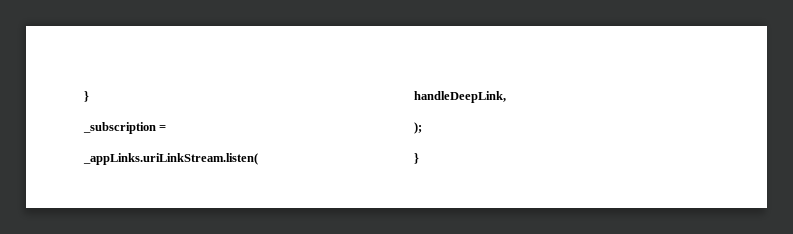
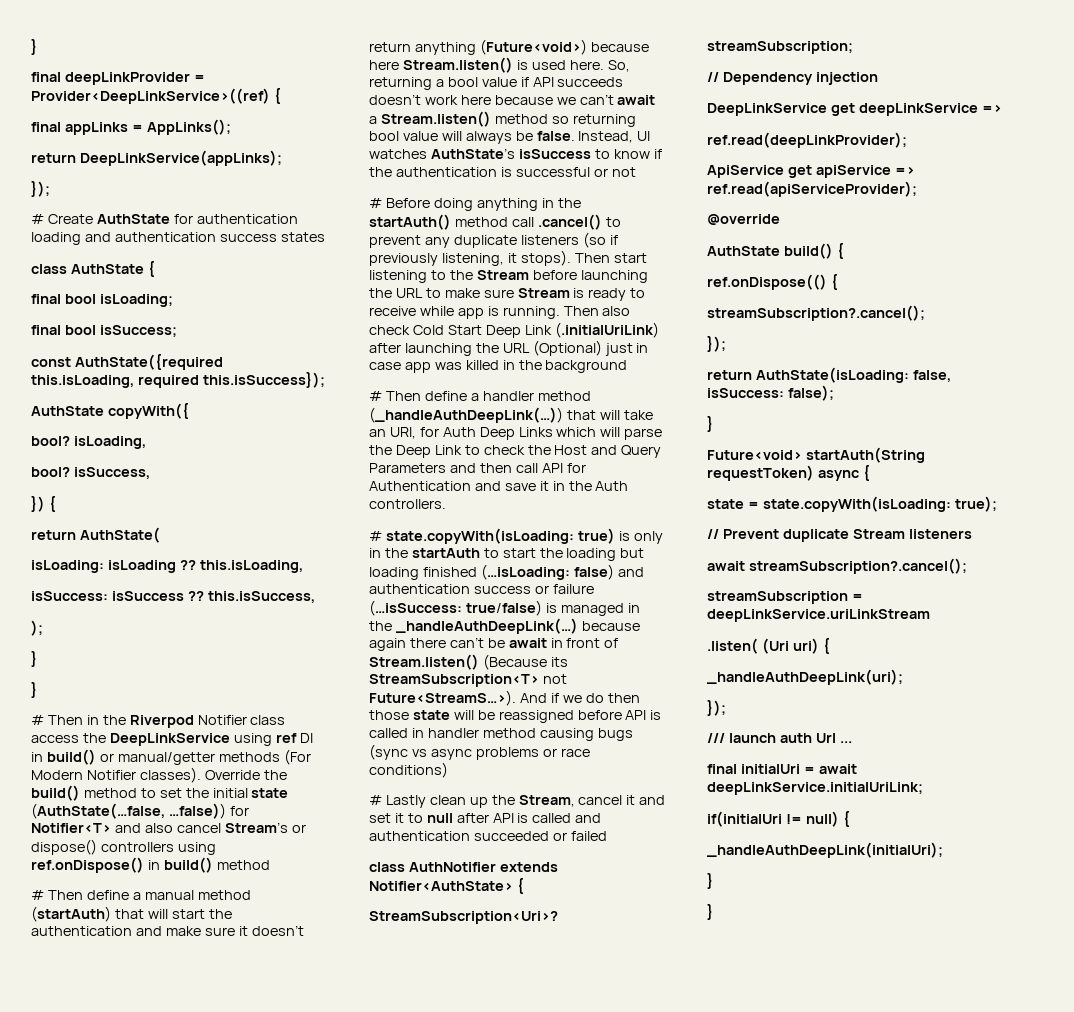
[84,91,89,102] [83,122,167,134] [83,153,258,165] [414,91,506,103] [414,122,422,134] } // _subscription = // _appLinks.uriLinkStream.listen( // handleDeepLink, // ); -> [31,39,38,55] [31,72,205,85] [31,88,281,104] [31,119,231,135] [31,150,282,166] [31,181,50,197] [31,214,298,224] [31,232,325,245] [31,261,155,277] [31,294,173,307] [31,325,177,337] [31,354,223,370] [31,372,325,388] [31,403,189,419] [31,436,146,449] [31,467,150,479] [31,496,56,512] [31,527,160,543] [31,560,303,573] [31,591,315,603] [31,620,43,636] [31,651,38,667] [31,682,38,698] [31,715,286,728] [31,733,313,746] [31,749,311,765] [31,767,287,783] [31,785,289,801] [31,803,249,819] [31,822,306,833] [31,839,216,855] [31,857,270,873] [31,890,251,900] [31,906,232,922] [31,925,304,936] [369,39,649,55] [369,57,630,73] [369,77,624,90] [369,94,656,105] [369,111,636,127] [369,131,651,144] [369,148,662,159] [369,167,636,177] [369,198,581,211] [369,214,621,230] [369,232,618,248] [369,250,647,266] [369,270,648,283] [369,288,646,301] [369,306,631,319] [369,322,659,338] [369,340,649,356] [369,360,628,373] [369,391,591,401] [369,407,653,423] [369,427,663,440] [369,445,662,458] [369,463,586,473] [369,481,629,491] [369,499,446,509] [369,528,663,544] [369,548,645,561] [369,564,644,580] [369,584,594,594] [369,600,640,616] [369,618,640,634] [369,637,619,651] [369,654,568,670] [369,674,567,687] [369,690,640,706] [369,710,662,723] [369,728,633,741] [369,744,590,760] [369,762,448,778] [369,795,666,808] [369,813,602,823] [369,831,607,841] [369,862,558,872] [369,878,524,894] [369,911,558,924] [707,41,853,54] [707,72,878,85] [707,103,1002,116] [707,132,907,148] [707,165,915,178] [707,181,917,197] [707,214,780,225] [707,243,844,259] [707,274,838,290] [707,305,925,321] [707,336,726,352] [707,367,951,383] [707,385,834,401] [707,416,714,432] [707,447,925,463] [707,465,870,481] [707,496,997,512] [707,529,972,542] [707,558,967,574] [707,591,863,604] [707,609,930,622] [707,638,830,654] [707,669,903,685] [707,700,726,716] [707,733,852,743] [707,764,857,774] [707,782,923,795] [707,811,850,827] [707,842,943,858] [707,873,714,889] } // final deepLinkProvider = Provider<DeepLinkService>((ref) { // final appLinks = AppLinks(); // return DeepLinkService(appLinks); // }); // # Create AuthState for authentication loading and authentication success states // class AuthState { // final bool isLoading; // final bool isSuccess; // const AuthState({required this.isLoading, required this.isSuccess}); // AuthState copyWith({ // bool? isLoading, // bool? isSuccess, // }) { // return AuthState( // isLoading: isLoading ?? this.isLoading, // isSuccess: isSuccess ?? this.isSuccess, // ); // } // } // # Then in the Riverpod Notifier class access the DeepLinkService using ref DI in build() or manual/getter methods (For Modern Notifier classes). Override the build() method to set the initial state (AuthState(…false, …false)) for Notifier<T> and also cancel Stream’s or dispose() controllers using ref.onDispose() in build() method // # Then define a manual method (startAuth) that will start the authentication and make sure it doesn’t return anything (Future<void>) because here Stream.listen() is used here. So, returning a bool value if API succeeds doesn’t work here because we can’t await a Stream.listen() method so returning bool value will always be false. Instead, UI watches AuthState’s isSuccess to know if the authentication is successful or not // # Before doing anything in the startAuth() method call .cancel() to prevent any duplicate listeners (so if previously listening, it stops). Then start listening to the Stream before launching the URL to make sure Stream is ready to receive while app is running. Then also check Cold Start Deep Link (.initialUriLink) after launching the URL (Optional) just in case app was killed in the background // # Then define a handler method (_handleAuthDeepLink(…)) that will take an URI, for Auth Deep Links which will parse the Deep Link to check the Host and Query Parameters and then call API for Authentication and save it in the Auth controllers. // # state.copyWith(isLoading: true) is only in the startAuth to start the loading but loading finished (…isLoading: false) and authentication success or failure (…isSuccess: true/false) is managed in the _handleAuthDeepLink(…) because again there can’t be await in front of Stream.listen() (Because its StreamSubscription<T> not Future<StreamS…>). And if we do then those state will be reassigned before API is called in handler method causing bugs (sync vs async problems or race conditions) // # Lastly clean up the Stream, cancel it and set it to null after API is called and authentication succeeded or failed // class AuthNotifier extends Notifier<AuthState> { // StreamSubscription<Uri>? streamSubscription; // // Dependency injection // DeepLinkService get deepLinkService => // ref.read(deepLinkProvider); // ApiService get apiService => ref.read(apiServiceProvider); // @override // AuthState build() { // ref.onDispose(() { // streamSubscription?.cancel(); // }); // return AuthState(isLoading: false, isSuccess: false); // } // Future<void> startAuth(String requestToken) async { // state = state.copyWith(isLoading: true); // // Prevent duplicate Stream listeners // await streamSubscription?.cancel(); // streamSubscription = deepLinkService.uriLinkStream // .listen( (Uri uri) { // _handleAuthDeepLink(uri); // }); // /// launch auth Url ... // final initialUri = await deepLinkService.initialUriLink; // if(initialUri != null) { // _handleAuthDeepLink(initialUri); // }

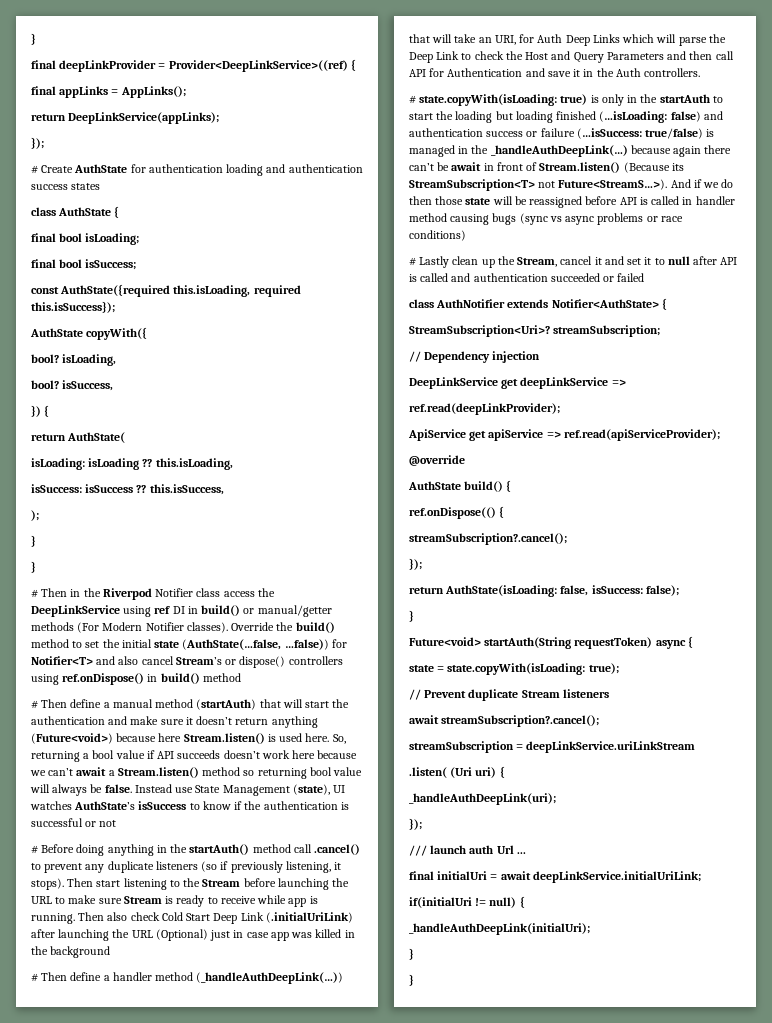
[578,131,634,143] Instead, -> [134,784,330,796] Instead use State Management (state),

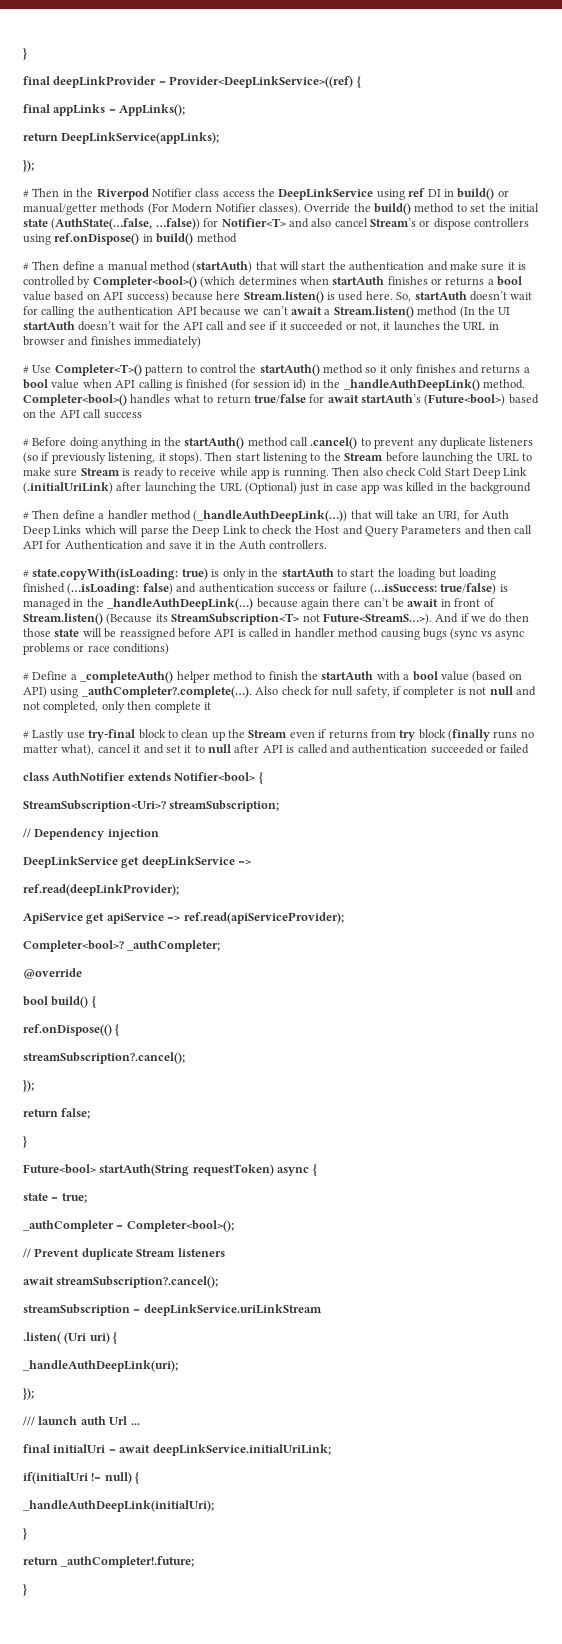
[31,164,363,176] [31,183,101,190] [31,206,120,218] [31,233,140,245] [31,259,137,270] [31,284,301,297] [31,301,115,313] [30,327,148,340] [31,354,117,366] [31,380,114,391] [31,405,50,417] [31,432,126,443] [31,458,233,470] [31,484,224,495] [31,510,39,521] [31,535,36,547] [31,561,36,573] // # Create AuthState for authentication loading and authentication success states // class AuthState { // final bool isLoading; // final bool isSuccess; // const AuthState({required this.isLoading, required this.isSuccess}); // AuthState copyWith({ // bool? isLoading, // bool? isSuccess, // }) { // return AuthState( // isLoading: isLoading ?? this.isLoading, // isSuccess: isSuccess ?? this.isSuccess, // ); // } // } -> (34, 166) none
[239,656,286,668] dispose() -> [433,218,471,230] dispose
[196,716,318,728] [31,733,113,744] doesn’t return anything (Future<void>) -> [518,262,526,270] [23,276,523,288] [23,291,169,303] is controlled by Completer<bool>() (which determines when startAuth finishes or returns a bool value based on API success)
[31,750,316,762] returning a bool value if API succeeds doesn’t work here -> [414,291,533,301] [23,306,197,318] startAuth doesn’t wait for calling the authentication API
[243,767,363,779] [30,784,346,796] [30,801,349,810] [31,818,117,827] so returning bool value will always be false. Instead use State Management (state), UI watches AuthState’s isSuccess to know if the authentication is successful or not -> [459,306,511,318] [23,321,499,332] [23,336,202,348] [23,364,530,376] [23,379,525,391] [23,394,539,406] [23,409,142,419] (In the UI startAuth doesn’t wait for the API call and see if it succeeded or not, it launches the URL in browser and finishes immediately) // # Use Completer<T>() pattern to control the startAuth() method so it only finishes and returns a bool value when API calling is finished (for session id) in the _handleAuthDeepLink() method. Completer<bool>() handles what to return true/false for await startAuth’s (Future<bool>) based on the API call success
[419,256,558,268] Lastly clean up the Stream, -> [32,671,522,683] [23,686,536,698] [23,701,211,713] [23,729,534,741] [23,744,95,756] Define a _completeAuth() helper method to finish the startAuth with a bool value (based on API) using _authCompleter?.complete(…). Also check for null safety, if completer is not null and not completed, only then complete it // # Lastly use try-final block to clean up the Stream even if returns from try block (finally runs no matter what),
[551,299,659,308] Notifier<AuthState> -> [174,772,256,782] Notifier<bool>
(720, 435) none -> [23,940,221,952] // Completer<bool>? _authCompleter;
[408,481,461,490] AuthState -> [23,996,48,1006] bool
[445,585,679,597] [409,610,414,622] [409,637,481,646] AuthState(isLoading: false, isSuccess: false); // } // Future<void> -> [61,1108,91,1119] [23,1136,27,1148] [23,1164,96,1174] false; // } // Future<bool>
[447,663,619,675] state.copyWith(isLoading: true); -> [61,1193,87,1203] [23,1220,234,1232] true; // _authCompleter = Completer<bool>();
(414, 954) none -> [23,1556,195,1568] // return _authCompleter!.future;

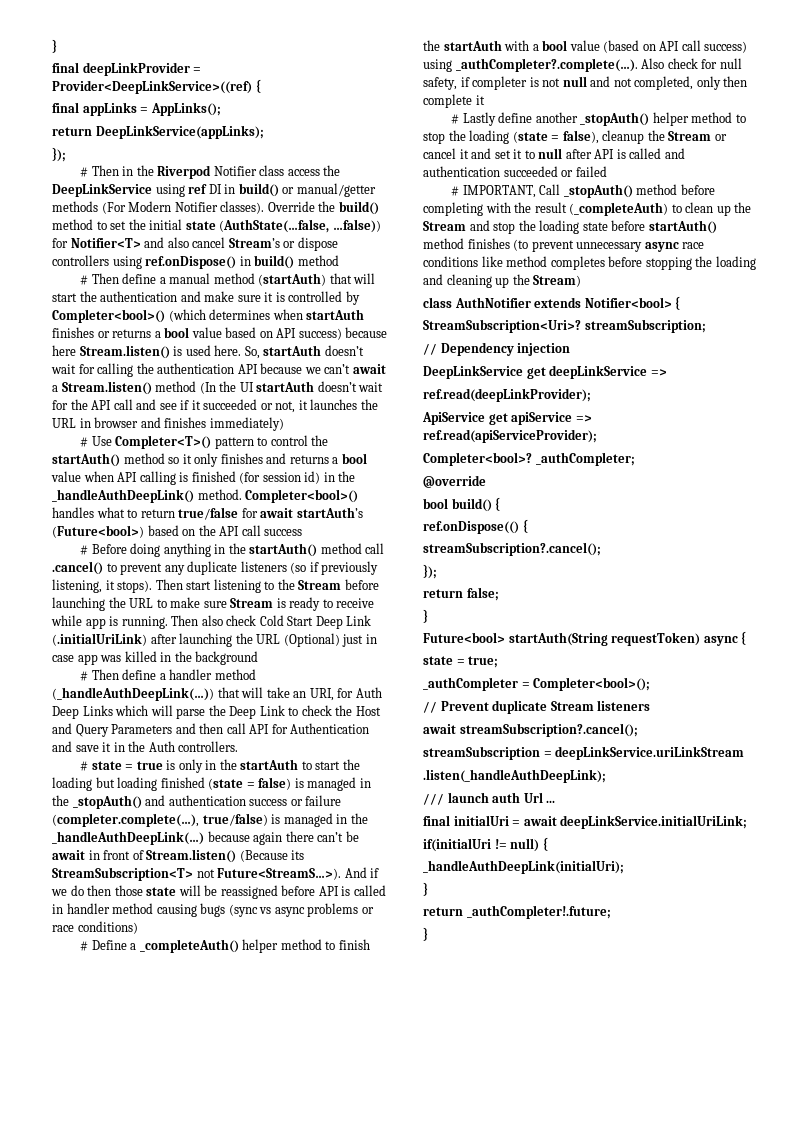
[32,568,208,580] state.copyWith(isLoading: true) -> [91,761,163,770] state = true
[67,583,173,595] (…isLoading: false) -> [208,777,371,791] [52,795,142,809] (state = false) is managed in the _stopAuth()
[370,583,437,595] (…isSuccess: -> [52,813,199,827] (completer.complete(…),
[23,686,47,698] API) -> [659,40,748,53] API call success)
[66,729,534,741] [23,744,95,756] use try-final block to clean up the Stream even if returns from try block (finally runs no matter what), -> [498,112,746,126] [423,130,727,144] define another _stopAuth() helper method to stop the loading (state = false), cleanup the Stream or
(530, 749) none -> [451,184,715,198] [423,202,752,216] [423,220,717,234] [423,238,705,252] [423,256,756,270] [423,274,582,288] // # IMPORTANT, Call _stopAuth() method before completing with the result (_completeAuth) to clean up the Stream and stop the loading state before startAuth() method finishes (to prevent unnecessary async race conditions like method completes before stopping the loading and cleaning up the Stream)
[23,1332,118,1344] [23,1360,178,1372] [23,1388,34,1400] .listen( (Uri uri) { // _handleAuthDeepLink(uri); // }); -> [423,769,606,783] .listen(_handleAuthDeepLink);

